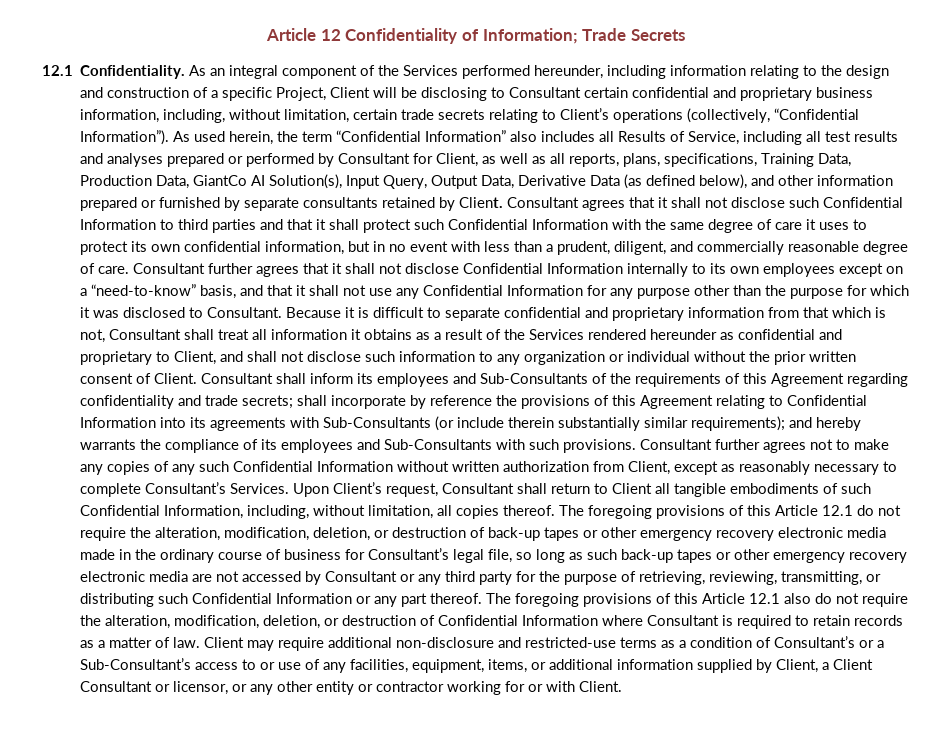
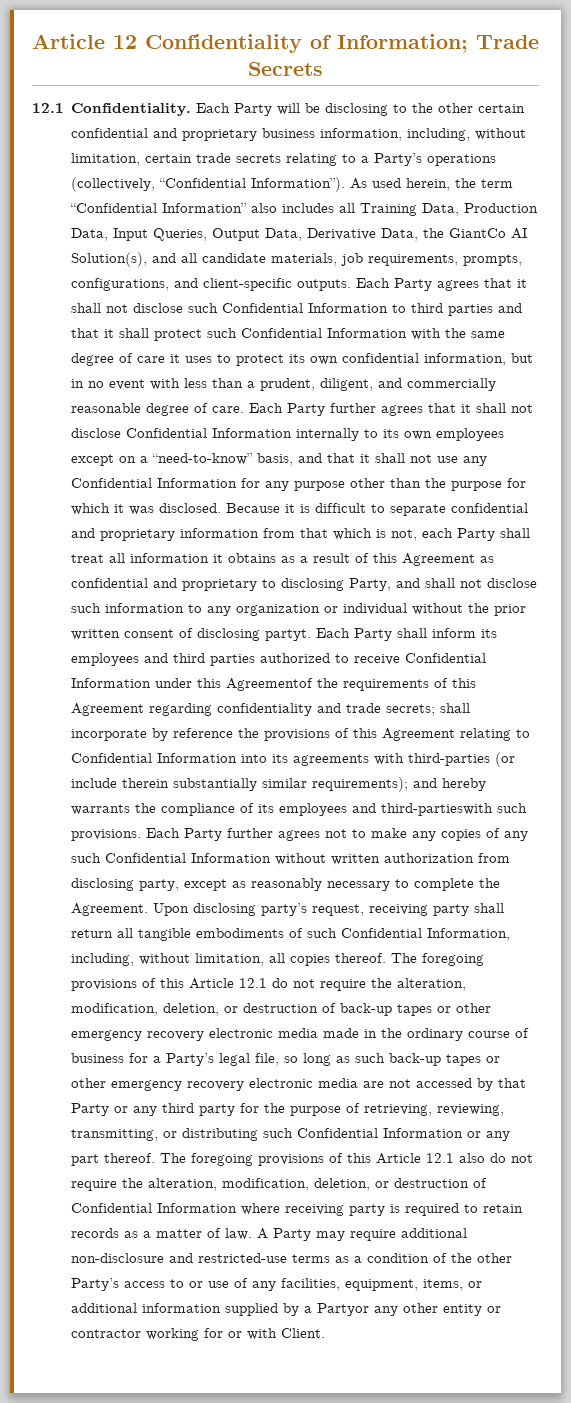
[189,65,890,79] [80,87,371,101] As an integral component of the Services performed hereunder, including information relating to the design and construction of a specific Project, Client -> [196,103,273,116] Each Party
[509,87,582,98] Consultant -> [412,103,474,113] the other
[560,108,610,120] Client’s -> [361,153,423,166] a Party’s
[618,131,899,145] [80,153,852,167] [80,174,894,189] [80,197,580,211] Results of Service, including all test results and analyses prepared or performed by Consultant for Client, as well as all reports, plans, specifications, Training Data, Production Data, GiantCo AI Solution(s), Input Query, Output Data, Derivative Data (as defined below), and other information prepared or furnished by separate consultants retained by Client. Consultant -> [360,203,539,216] [71,228,528,241] [71,252,523,267] [71,278,433,291] Training Data, Production Data, Input Queries, Output Data, Derivative Data, the GiantCo AI Solution(s), and all candidate materials, job requirements, prompts, configurations, and client-specific outputs. Each Party
[133,263,206,274] Consultant -> [249,403,326,416] Each Party
[123,307,283,318] disclosed to Consultant. -> [159,503,222,513] disclosed.
[109,329,182,340] Consultant -> [422,528,496,541] each Party
[504,329,718,340] the Services rendered hereunder -> [373,553,476,566] this Agreement
[174,351,217,365] Client, -> [281,578,392,591] disclosing Party,
[154,373,274,384] Client. Consultant -> [197,628,393,641] disclosing partyt. Each Party
[480,373,608,384] Sub-Consultants of -> [173,653,487,666] [71,678,314,691] third parties authorized to receive Confidential Information under this Agreementof
[323,417,432,428] Sub-Consultants -> [408,753,491,766] third-parties
[384,439,713,453] Sub-Consultants with such provisions. Consultant -> [381,803,528,816] [71,828,223,841] third-partieswith such provisions. Each Party
[628,461,671,475] Client, -> [71,878,180,891] disclosing party,
[145,482,653,497] Consultant’s Services. Upon Client’s request, Consultant shall return to Client -> [479,878,501,888] [71,903,505,916] [71,929,114,938] the Agreement. Upon disclosing party’s request, receiving party shall return
[368,548,450,560] Consultant’s -> [153,1053,215,1066] a Party’s
[325,571,398,582] Consultant -> [498,1078,527,1088] [71,1103,110,1116] that Party
[647,615,720,626] Consultant -> [285,1204,386,1216] receiving party
[204,637,245,648] Client -> [257,1228,312,1241] A Party
[774,636,885,648] [80,658,192,670] Consultant’s or a Sub-Consultant’s -> [451,1253,513,1263] [71,1278,120,1291] the other Party’s
[776,659,874,673] [80,681,248,695] Client, a Client Consultant or licensor, or -> [304,1303,370,1316] a Partyor

